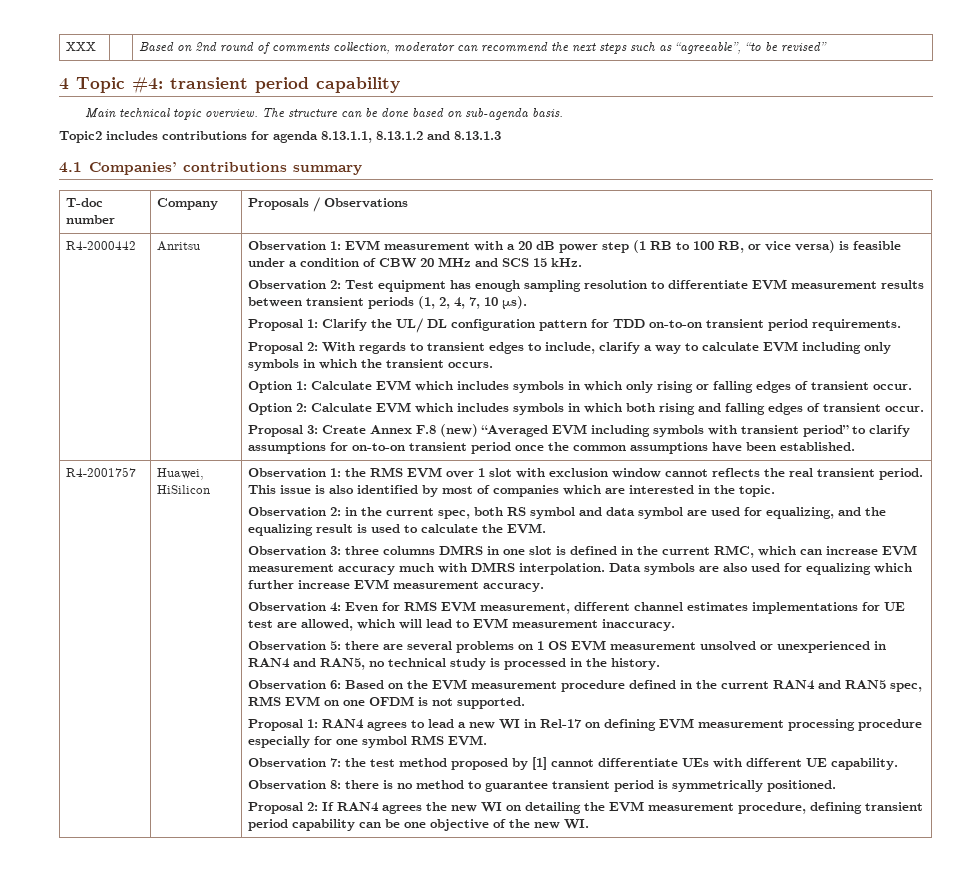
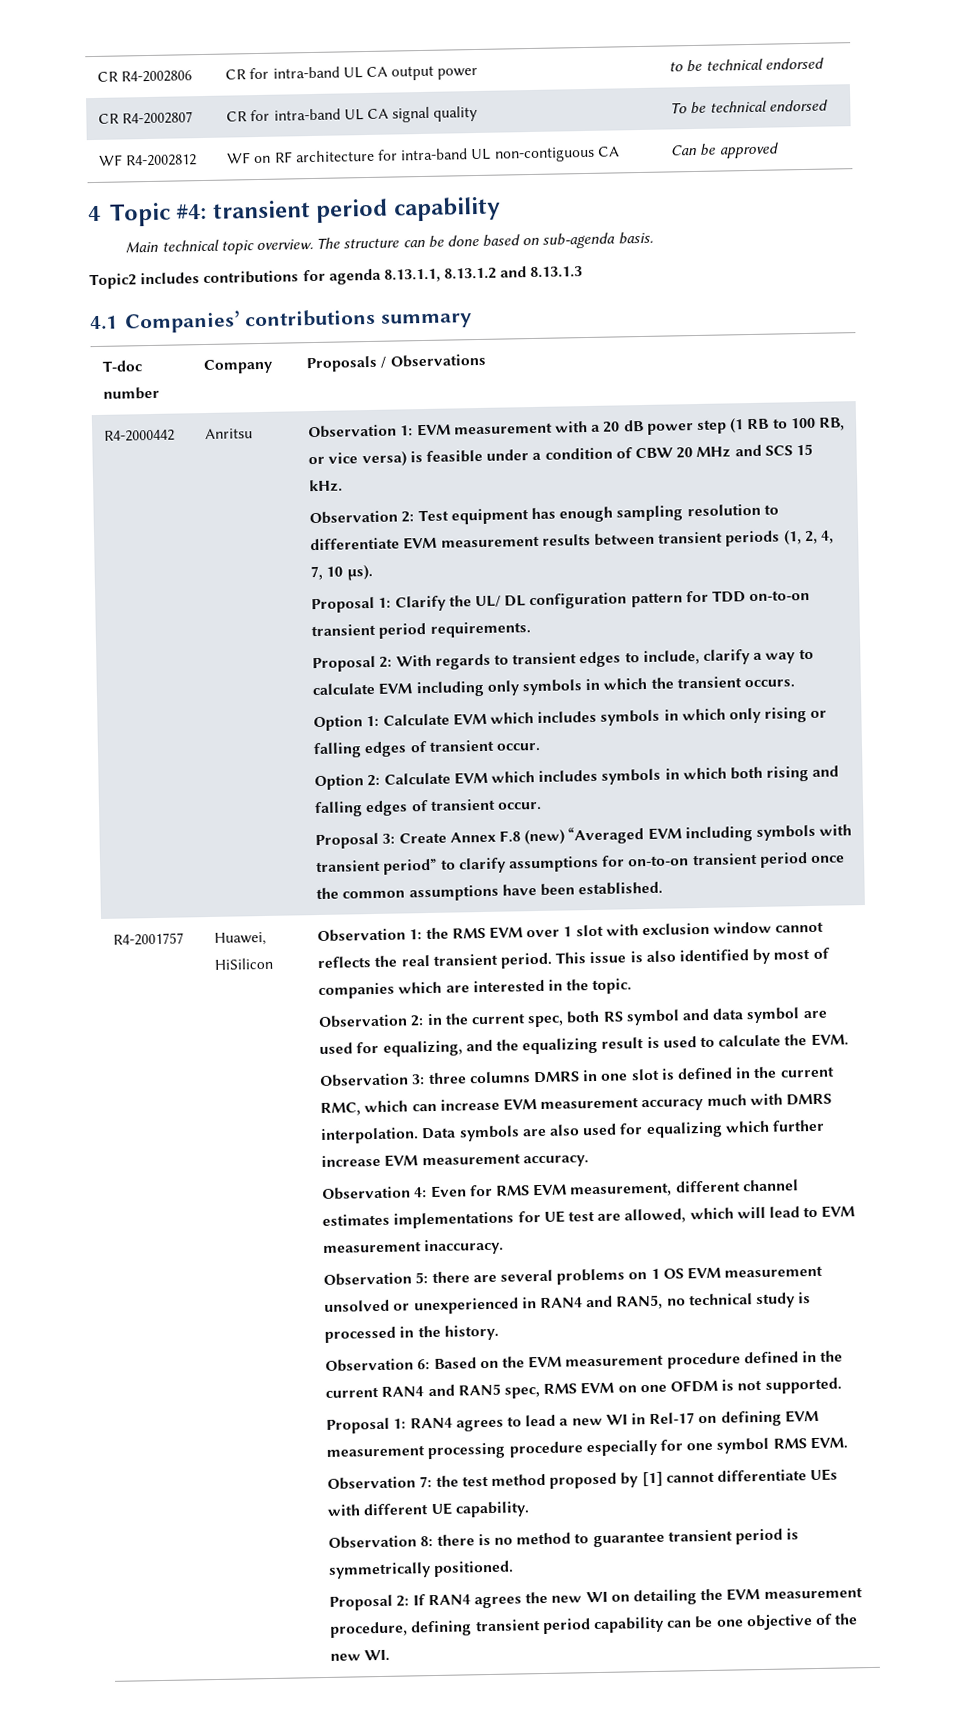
[65,42,96,51] [138,42,827,54] XXX | | Based on 2nd round of comments collection, moderator can recommend the next steps such as “agreeable”, “to be revised” -> [97,70,193,83] [225,65,479,81] [669,57,824,73] [98,111,194,125] [226,105,479,123] [670,99,828,115] [99,154,198,167] [227,146,620,164] [670,142,779,159] CR R4-2002806 | CR for intra-band UL CA output power | to be technical endorsed // CR R4-2002807 | CR for intra-band UL CA signal quality | To be technical endorsed // WF R4-2002812 | WF on RF architecture for intra-band UL non-contiguous CA | Can be approved

